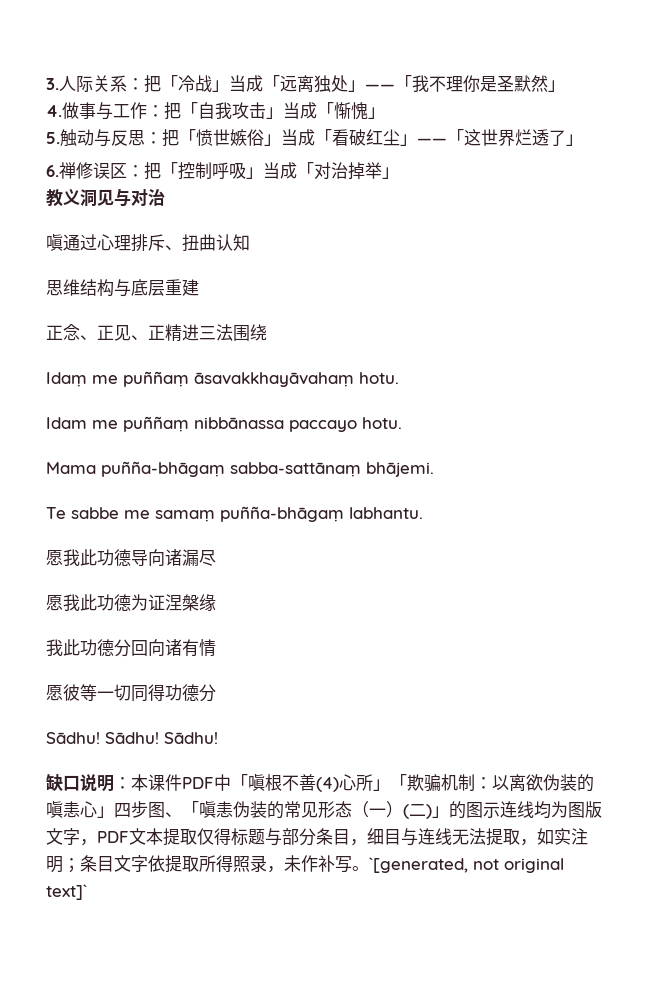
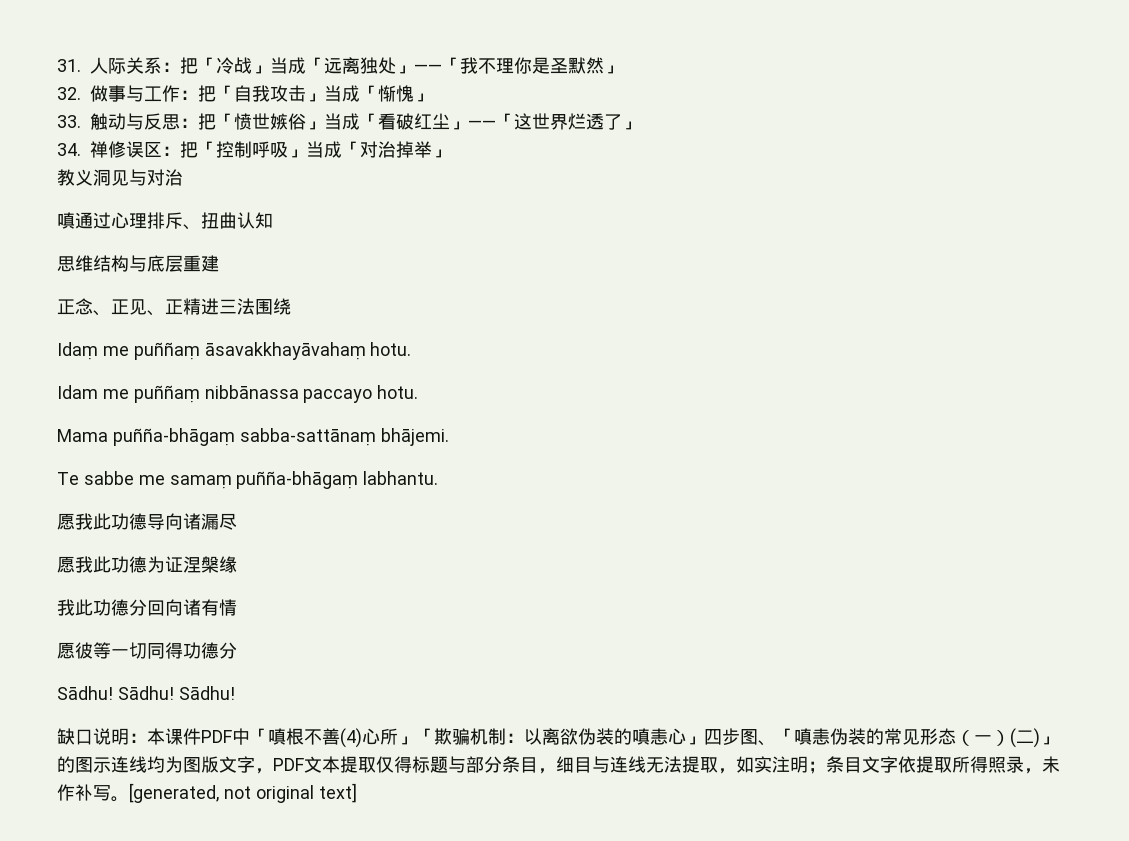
[46,78,59,90] 3. -> [57,59,81,72] 31.
[46,105,62,117] 4. -> [57,87,81,100] 32.
[46,132,60,144] 5. -> [57,115,81,128] 33.
[46,165,59,177] 6. -> [57,143,81,156] 34.
[369,857,468,873] `[generated, -> [129,783,219,803] [generated,
[46,884,87,900] text]` -> [318,783,357,803] text]

